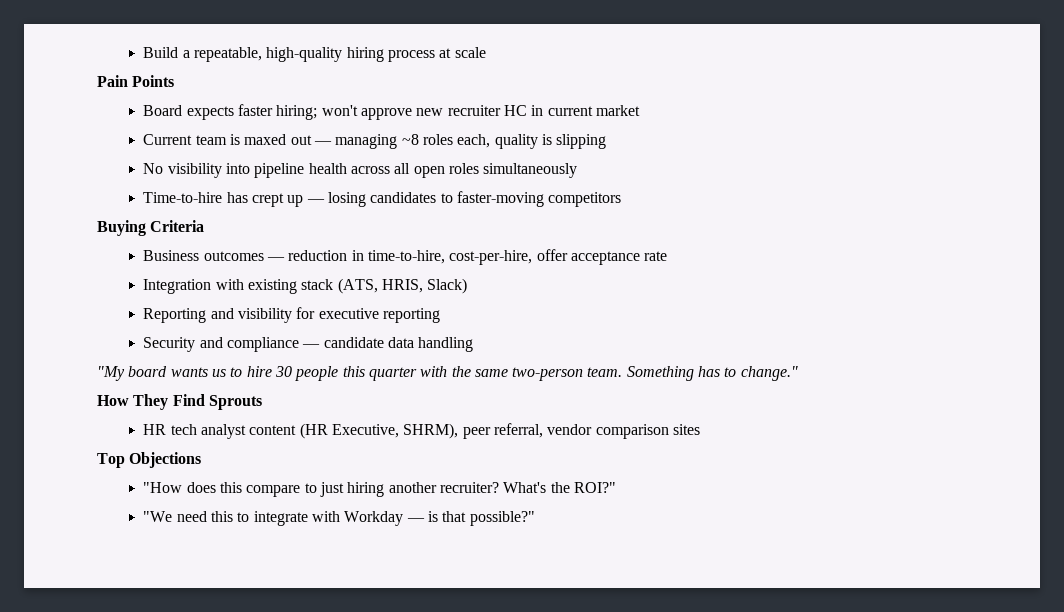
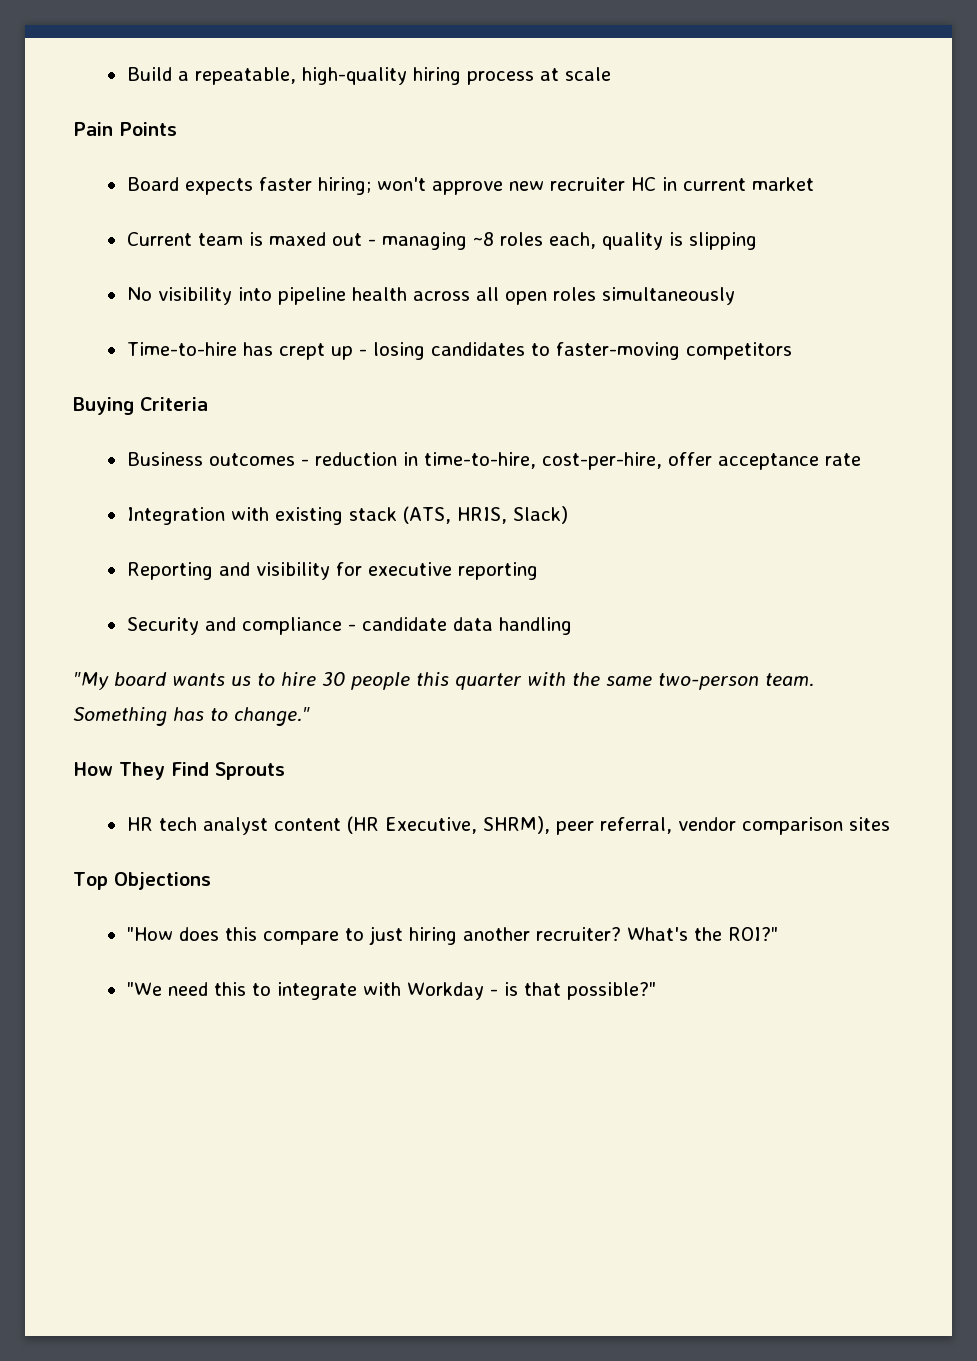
[313,141,332,145] — -> [367,239,376,246] -
[306,199,325,203] — -> [358,349,367,356] -
[267,257,286,261] — -> [300,459,309,466] -
[302,344,321,348] — -> [347,624,356,631] -
[406,518,425,522] — -> [489,989,498,996] -

